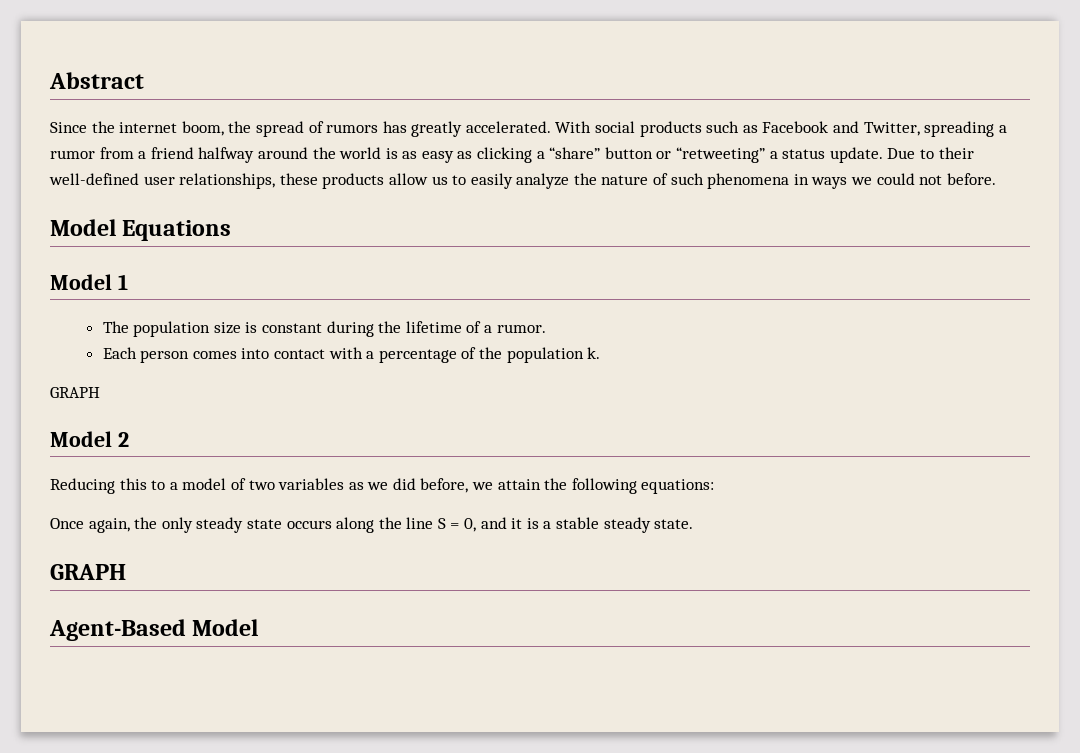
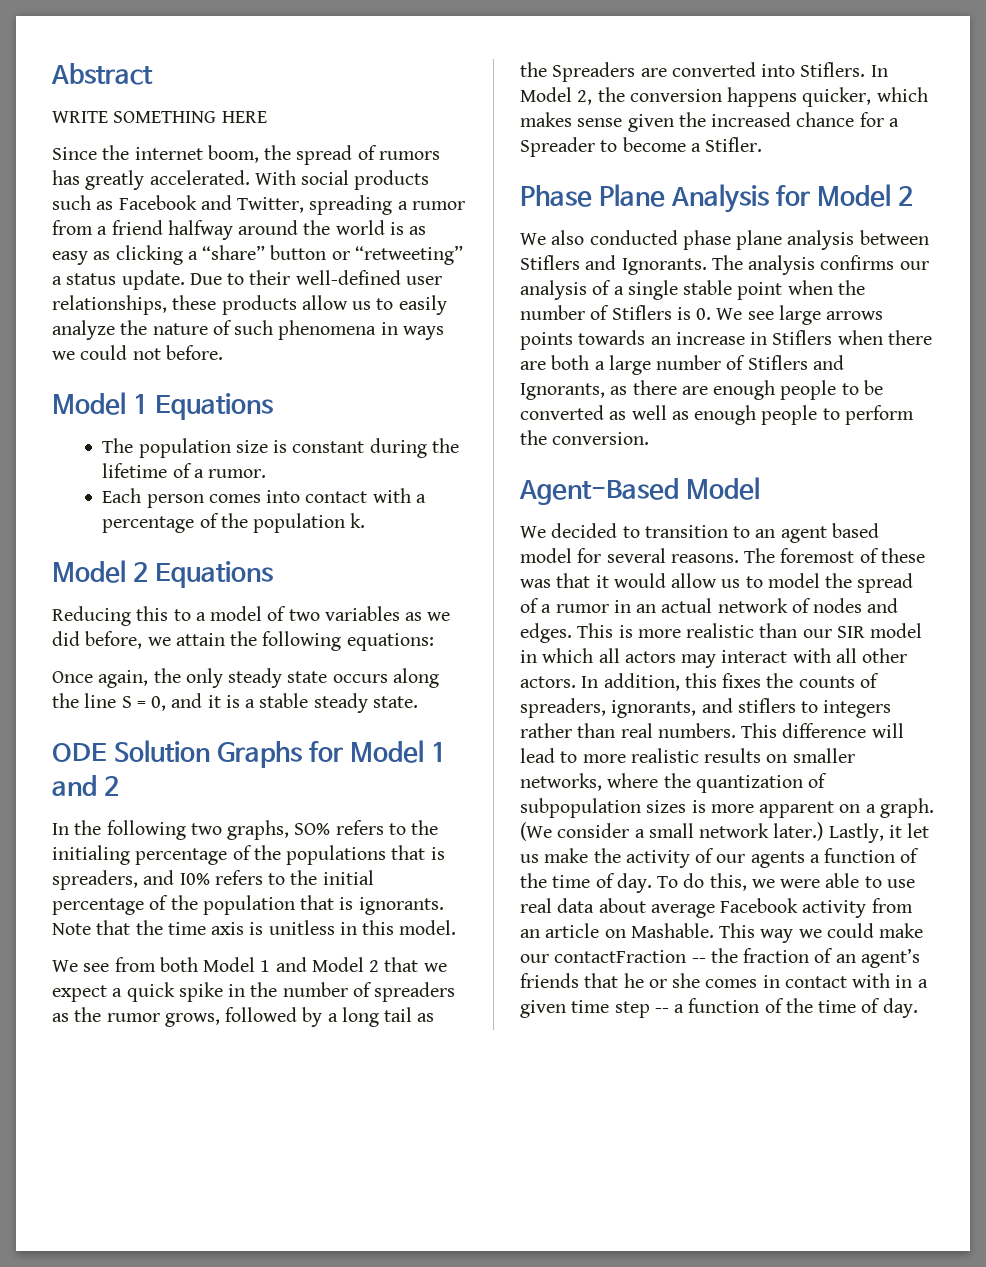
(144, 80) none -> [52,111,267,123] // WRITE SOMETHING HERE
[122,220,232,241] [50,274,128,290] Equations // Model 1 -> [133,393,274,420] 1 Equations
[50,387,100,398] [50,431,129,447] // GRAPH // Model 2 -> [52,560,274,588] // Model 2 Equations
[50,564,126,580] [49,619,259,641] GRAPH // Agent-Based Model -> [52,740,447,768] [52,775,120,796] [52,820,439,840] [52,845,445,865] [52,870,374,890] [52,895,444,915] [52,920,457,935] [52,957,447,972] [52,982,456,1002] [52,1007,435,1027] [520,62,888,82] [520,87,928,107] [520,112,899,132] [520,137,763,157] [520,184,914,213] [520,230,929,250] [520,255,929,275] [520,280,865,300] [520,305,884,325] [520,330,932,350] [520,355,844,375] [520,380,883,400] [520,405,914,425] [520,430,650,445] [519,477,761,505] [520,523,879,543] [520,548,925,563] [520,573,914,593] [520,598,899,613] [520,623,923,643] [520,648,908,668] [520,673,879,691] [520,698,892,718] [520,723,904,738] [520,748,855,763] [520,773,828,793] [520,798,934,818] [520,822,930,843] [520,848,920,868] [520,873,915,893] [520,898,913,918] [520,923,924,943] [520,948,920,968] [520,973,928,988] [520,998,918,1018] ODE Solution Graphs for Model 1 and 2 // In the following two graphs, SO% refers to the initialing percentage of the populations that is spreaders, and I0% refers to the initial percentage of the population that is ignorants. Note that the time axis is unitless in this model. // We see from both Model 1 and Model 2 that we expect a quick spike in the number of spreaders as the rumor grows, followed by a long tail as the Spreaders are converted into Stiflers. In Model 2, the conversion happens quicker, which makes sense given the increased chance for a Spreader to become a Stifler. // Phase Plane Analysis for Model 2 // We also conducted phase plane analysis between Stiflers and Ignorants. The analysis confirms our analysis of a single stable point when the number of Stiflers is 0. We see large arrows points towards an increase in Stiflers when there are both a large number of Stiflers and Ignorants, as there are enough people to be converted as well as enough people to perform the conversion. // Agent-Based Model // We decided to transition to an agent based model for several reasons. The foremost of these was that it would allow us to model the spread of a rumor in an actual network of nodes and edges. This is more realistic than our SIR model in which all actors may interact with all other actors. In addition, this fixes the counts of spreaders, ignorants, and stiflers to integers rather than real numbers. This difference will lead to more realistic results on smaller networks, where the quantization of subpopulation sizes is more apparent on a graph. (We consider a small network later.) Lastly, it let us make the activity of our agents a function of the time of day. To do this, we were able to use real data about average Facebook activity from an article on Mashable. This way we could make our contactFraction -- the fraction of an agent’s friends that he or she comes in contact with in a given time step -- a function of the time of day.

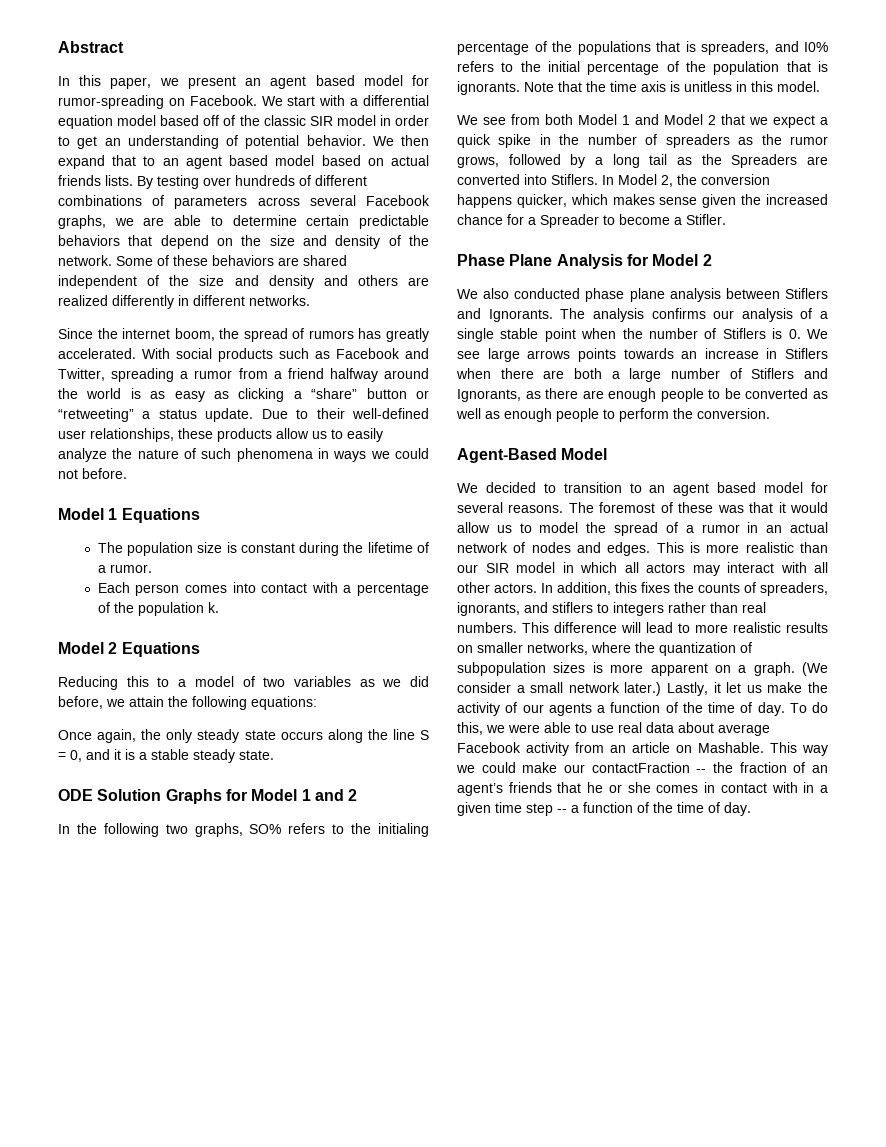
[52,111,267,123] WRITE SOMETHING HERE -> [58,75,429,89] [58,95,429,109] [58,115,429,129] [58,135,429,149] [58,155,430,169] [58,175,367,189] [58,195,430,209] [58,215,430,229] [58,235,429,249] [58,255,347,266] [58,275,429,289] [58,295,310,309] In this paper, we present an agent based model for rumor-spreading on Facebook. We start with a differential equation model based off of the classic SIR model in order to get an understanding of potential behavior. We then expand that to an agent based model based on actual friends lists. By testing over hundreds of different combinations of parameters across several Facebook graphs, we are able to determine certain predictable behaviors that depend on the size and density of the network. Some of these behaviors are shared independent of the size and density and others are realized differently in different networks.

